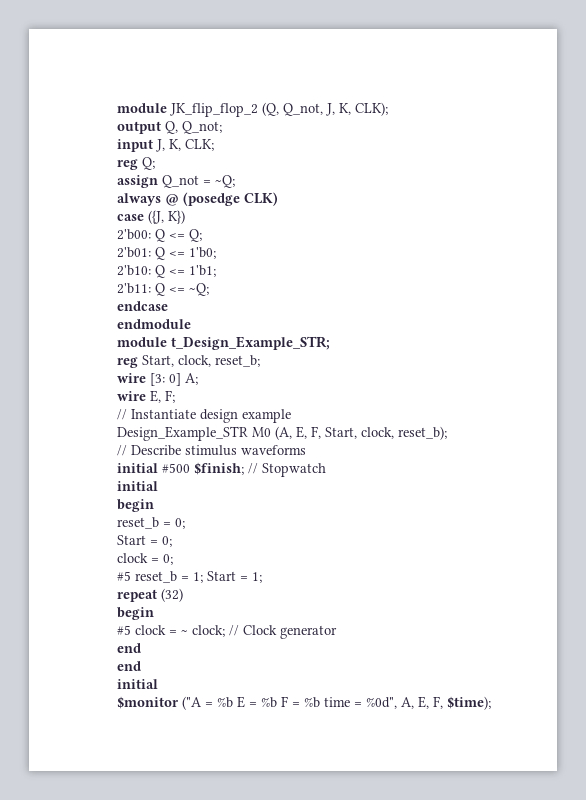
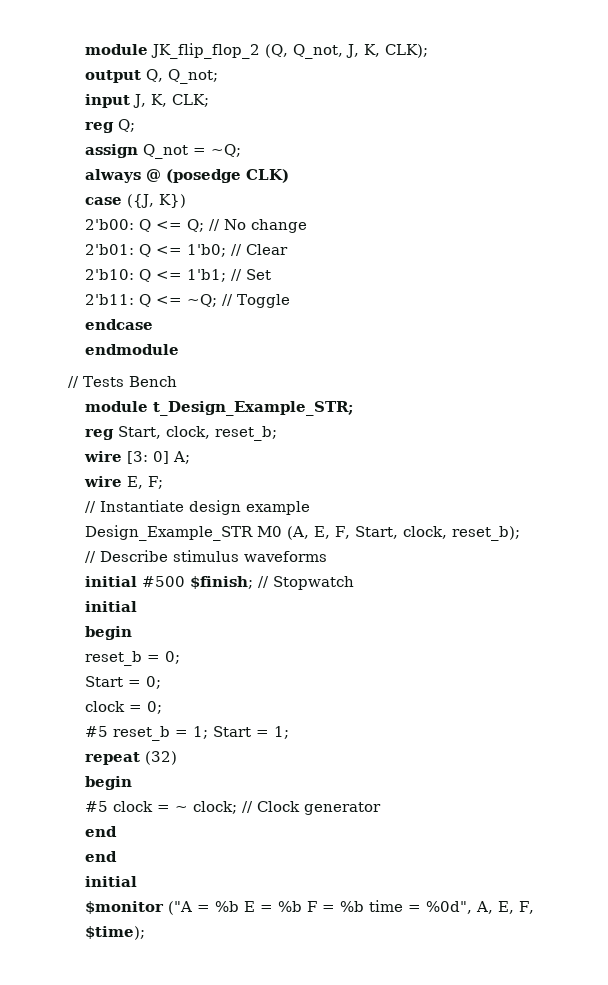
(202, 235) none -> [209,219,308,233] // No change
(216, 253) none -> [231,244,289,256] // Clear
(216, 271) none -> [231,269,272,281] // Set
(209, 289) none -> [222,294,291,308] // Toggle
(191, 324) none -> [67,376,177,388] // // Tests Bench

